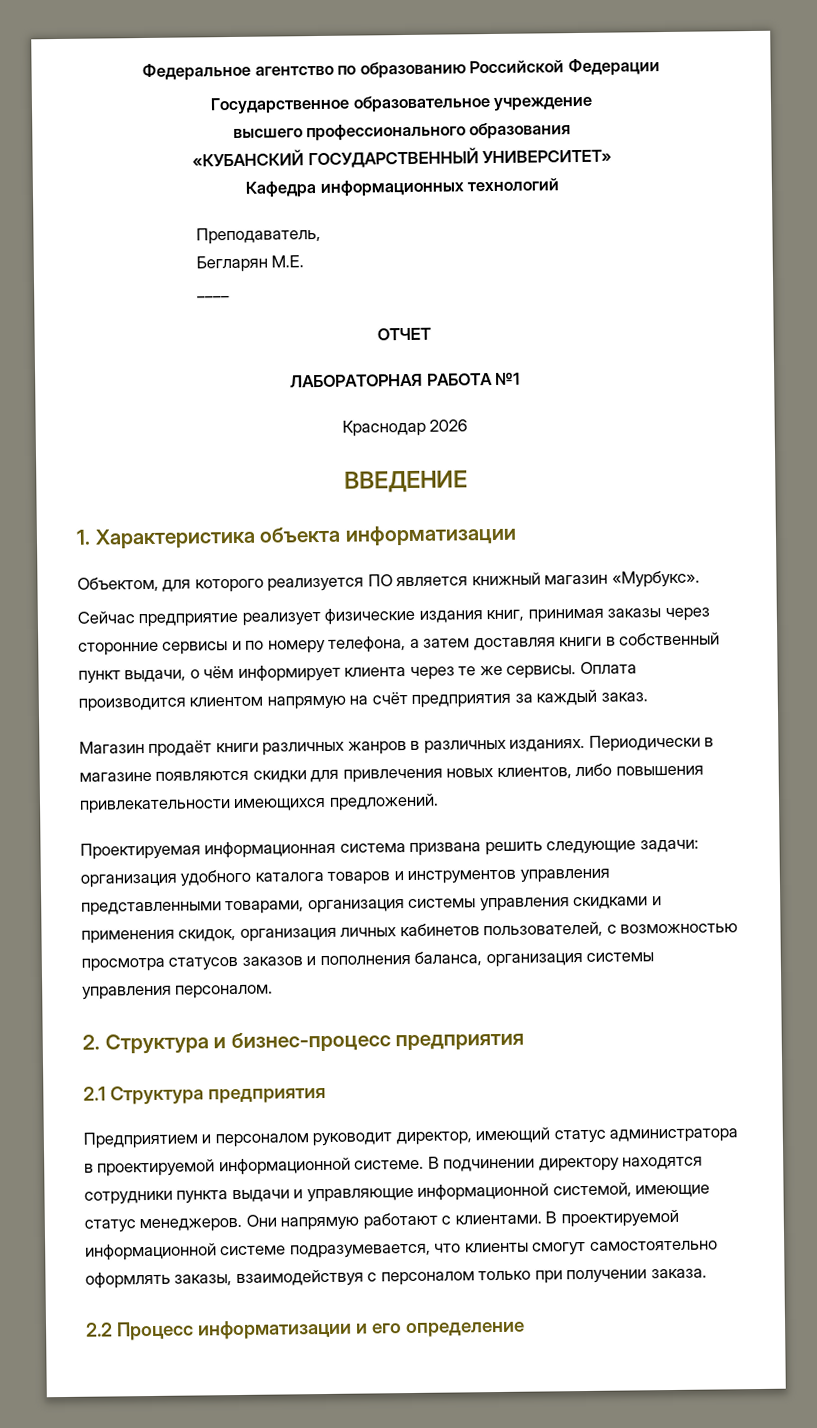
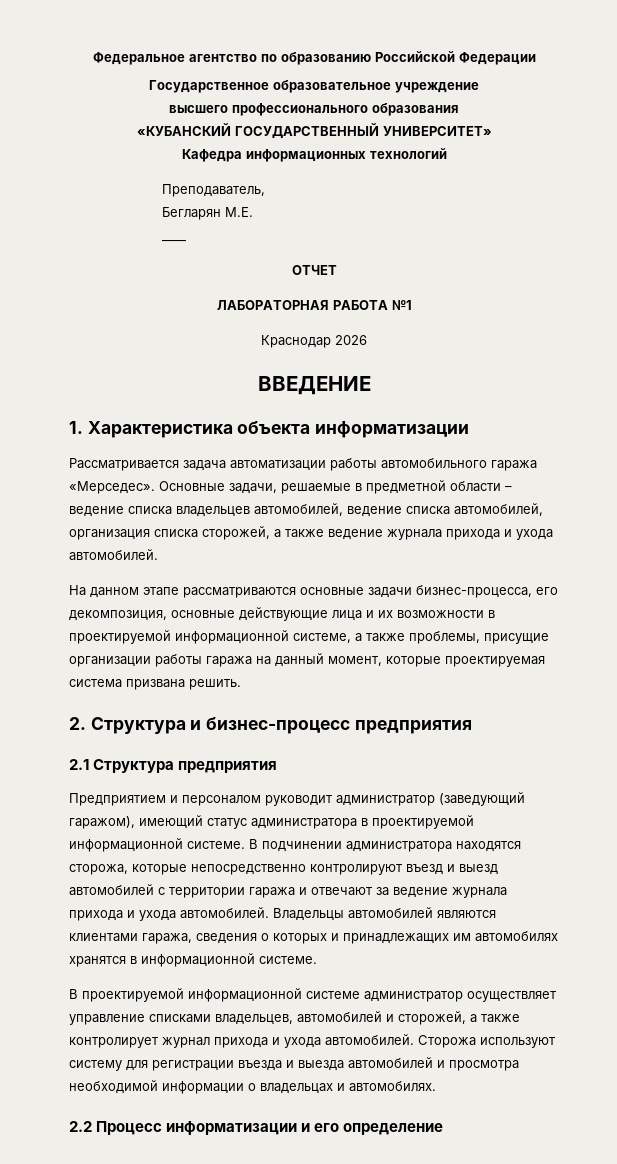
[77,570,700,593] [77,607,710,628] [78,632,721,656] [78,661,637,684] [78,689,648,712] [79,734,715,757] [79,763,704,783] [79,793,439,814] [80,839,699,860] [80,868,610,888] [81,896,662,916] [81,921,739,944] [81,951,655,972] [82,984,274,1000] Объектом, для которого реализуется ПО является книжный магазин «Мурбукс». // Сейчас предприятие реализует физические издания книг, принимая заказы через сторонние сервисы и по номеру телефона, а затем доставляя книги в собственный пункт выдачи, о чём информирует клиента через те же сервисы. Оплата производится клиентом напрямую на счёт предприятия за каждый заказ. // Магазин продаёт книги различных жанров в различных изданиях. Периодически в магазине появляются скидки для привлечения новых клиентов, либо повышения привлекательности имеющихся предложений. // Проектируемая информационная система призвана решить следующие задачи: организация удобного каталога товаров и инструментов управления представленными товарами, организация системы управления скидками и применения скидок, организация личных кабинетов пользователей, с возможностью просмотра статусов заказов и пополнения баланса, организация системы управления персоналом. -> [69,458,537,471] [69,480,512,494] [69,503,543,517] [69,526,553,540] [69,549,158,561] [69,585,558,598] [69,607,495,621] [69,630,549,644] [69,653,545,667] [69,679,241,690] Рассматривается задача автоматизации работы автомобильного гаража «Мерседес». Основные задачи, решаемые в предметной области – ведение списка владельцев автомобилей, ведение списка автомобилей, организация списка сторожей, а также ведение журнала прихода и ухода автомобилей. // На данном этапе рассматриваются основные задачи бизнес-процесса, его декомпозиция, основные действующие лица и их возможности в проектируемой информационной системе, а также проблемы, присущие организации работы гаража на данный момент, которые проектируемая система призвана решить.
[395,1131,472,1146] директор, -> [336,792,525,806] [69,816,135,829] администратор (заведующий гаражом),
[538,1156,704,1172] [84,1182,711,1205] [84,1209,679,1233] [85,1240,718,1261] [85,1268,707,1289] директору находятся сотрудники пункта выдачи и управляющие информационной системой, имеющие статус менеджеров. Они напрямую работают с клиентами. В проектируемой информационной системе подразумевается, что клиенты смогут самостоятельно оформлять заказы, взаимодействуя с персоналом только при получении заказа. -> [346,841,521,852] [69,864,498,875] [69,884,507,898] [69,907,496,921] [69,931,558,944] [69,953,317,967] [69,988,556,1002] [69,1011,520,1025] [69,1034,555,1048] [69,1057,519,1071] [69,1080,436,1094] администратора находятся сторожа, которые непосредственно контролируют въезд и выезд автомобилей с территории гаража и отвечают за ведение журнала прихода и ухода автомобилей. Владельцы автомобилей являются клиентами гаража, сведения о которых и принадлежащих им автомобилях хранятся в информационной системе. // В проектируемой информационной системе администратор осуществляет управление списками владельцев, автомобилей и сторожей, а также контролирует журнал прихода и ухода автомобилей. Сторожа используют систему для регистрации въезда и выезда автомобилей и просмотра необходимой информации о владельцах и автомобилях.

